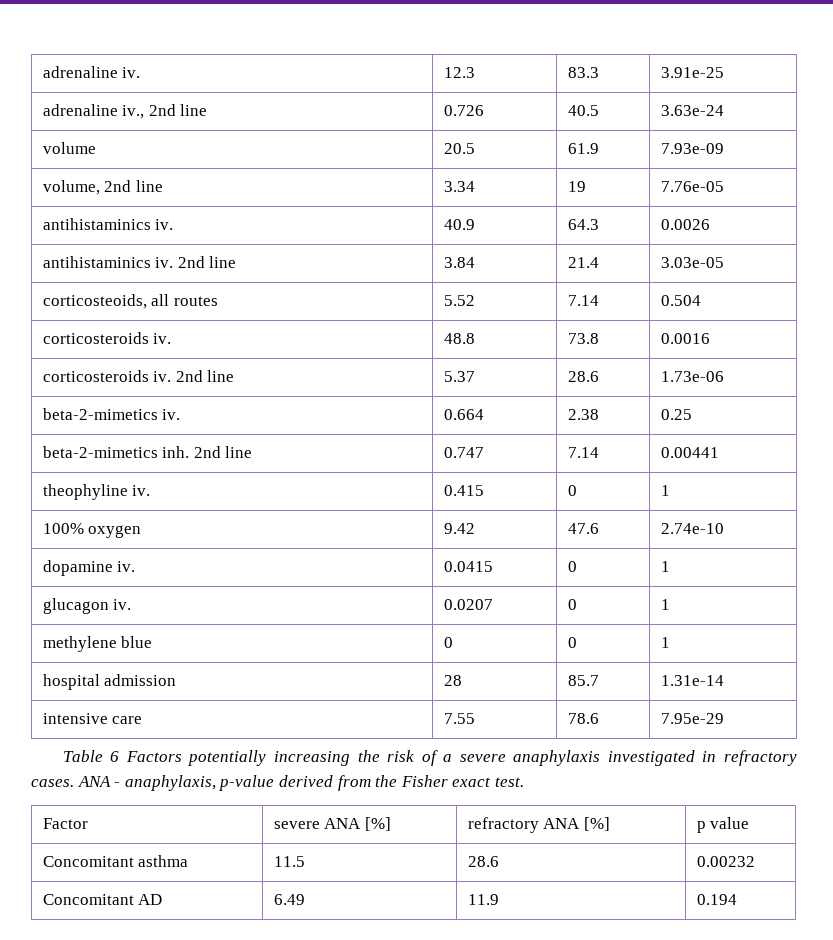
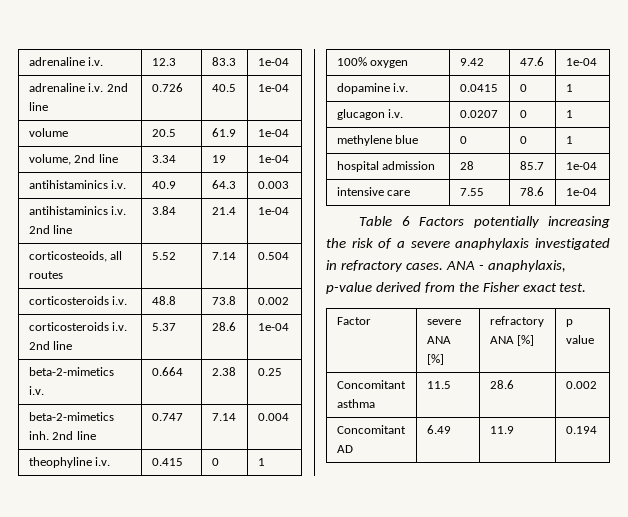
[42,66,141,78] adrenaline iv. -> [28,57,104,66] adrenaline i.v.
[660,67,724,78] [42,104,145,119] 3.91e-25 // adrenaline iv., -> [257,58,289,66] [28,83,104,92] 1e-04 // adrenaline i.v.
[660,105,724,116] 3.63e-24 -> [257,84,289,92] 1e-04
[660,143,724,154] 7.93e-09 -> [257,129,289,137] 1e-04
[660,181,724,192] [42,218,174,230] 7.76e-05 // antihistaminics iv. -> [257,155,289,163] [28,180,127,189] 1e-04 // antihistaminics i.v.
[660,219,710,230] [42,256,174,268] 0.0026 // antihistaminics iv. -> [257,181,289,189] [28,206,127,215] 0.003 // antihistaminics i.v.
[660,257,724,268] 3.03e-05 -> [257,207,289,215] 1e-04
[153,333,172,344] iv. -> [112,296,128,305] i.v.
[660,333,710,344] [42,370,172,382] 0.0016 // corticosteroids iv. -> [257,297,289,305] [28,322,128,331] 0.002 // corticosteroids i.v.
[660,371,724,382] [42,408,181,420] 1.73e-06 // beta-2-mimetics iv. -> [257,323,289,331] [28,367,114,376] [28,386,44,395] 1e-04 // beta-2-mimetics i.v.
[660,447,719,458] 0.00441 -> [257,413,289,421] 0.004
[132,485,151,496] iv. -> [95,457,111,466] i.v.
[660,523,724,534] 2.74e-10 -> [565,58,597,66] 1e-04
[117,561,136,572] iv. -> [393,83,409,92] i.v.
[113,599,132,610] iv. -> [388,109,404,118] i.v.
[660,675,724,686] 1.31e-14 -> [565,162,597,170] 1e-04
[660,713,724,724] 7.95e-29 -> [565,188,597,196] 1e-04
[696,856,755,867] 0.00232 -> [565,381,597,389] 0.002

